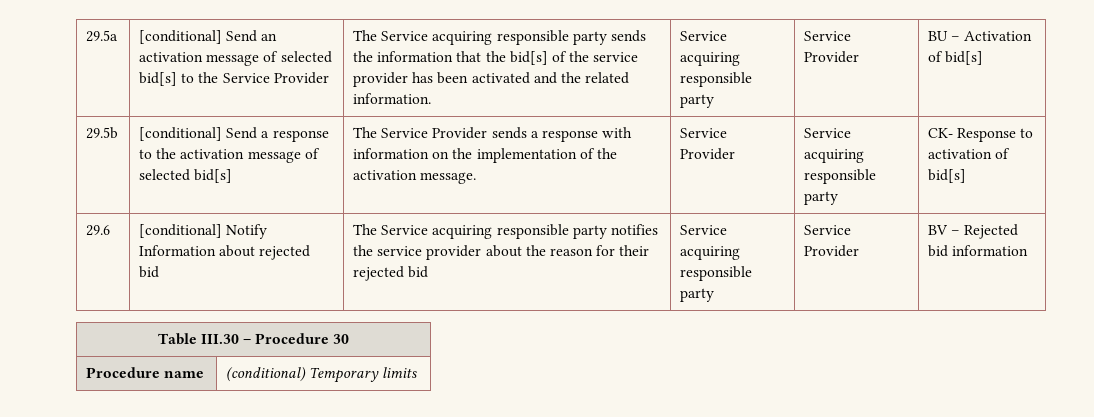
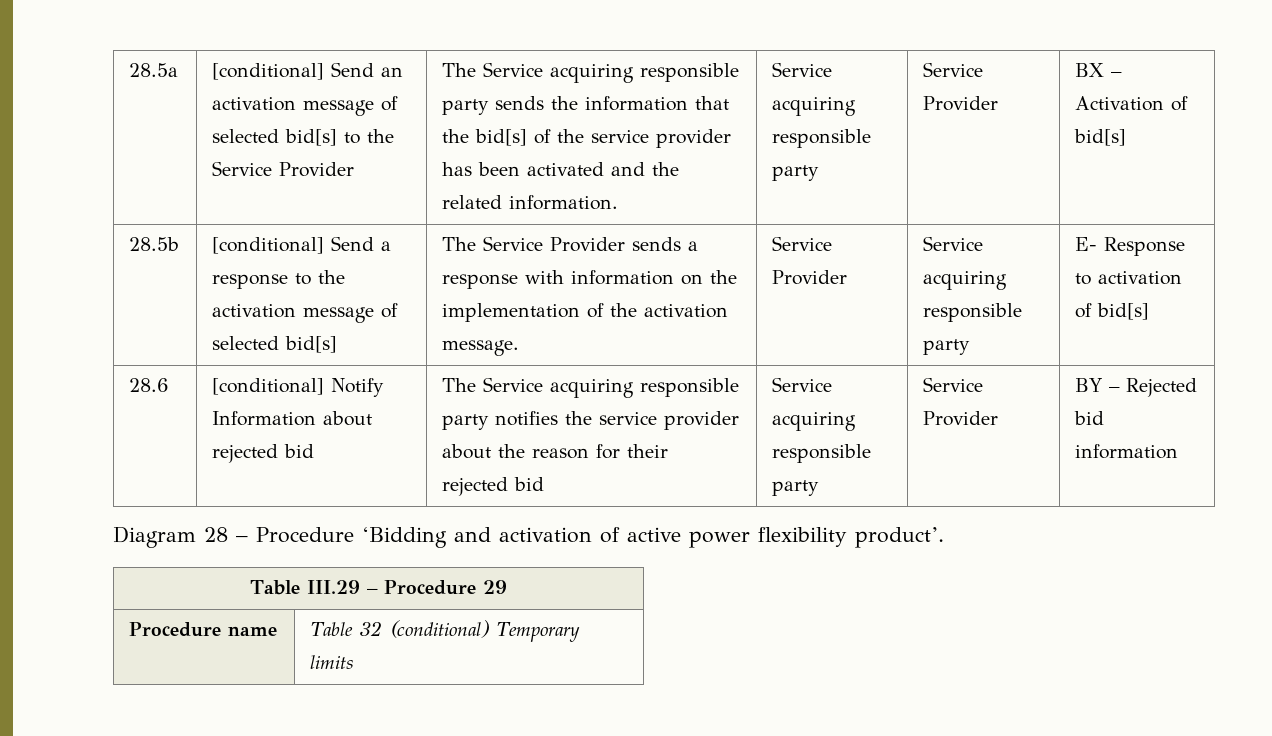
[86,30,119,42] 29.5a -> [129,63,179,77] 28.5a
[928,31,949,41] BU -> [1075,63,1105,77] BX
[86,127,119,139] 29.5b -> [129,237,180,251] 28.5b
[928,128,954,138] CK- -> [1075,237,1098,251] E-
[86,225,111,236] 29.6 -> [129,378,169,392] 28.6
[928,225,949,235] BV -> [1075,378,1103,392] BY
[157,333,350,345] // Table III.30 – Procedure 30 -> [113,526,944,548] [250,580,507,595] // Diagram 28 – Procedure ‘Bidding and activation of active power flexibility product’. // Table III.29 – Procedure 29
(205, 374) none -> [310,621,383,636] Table 32

